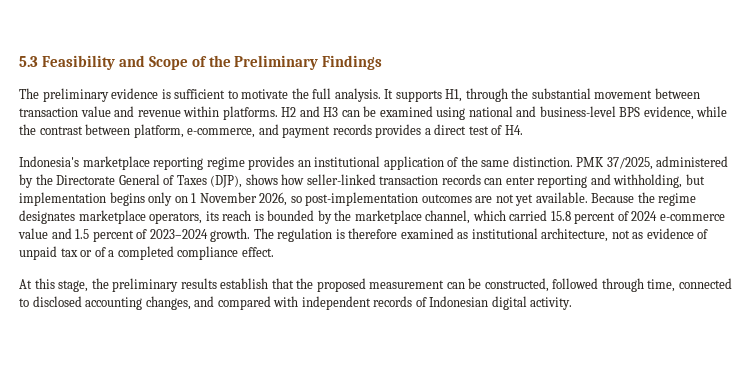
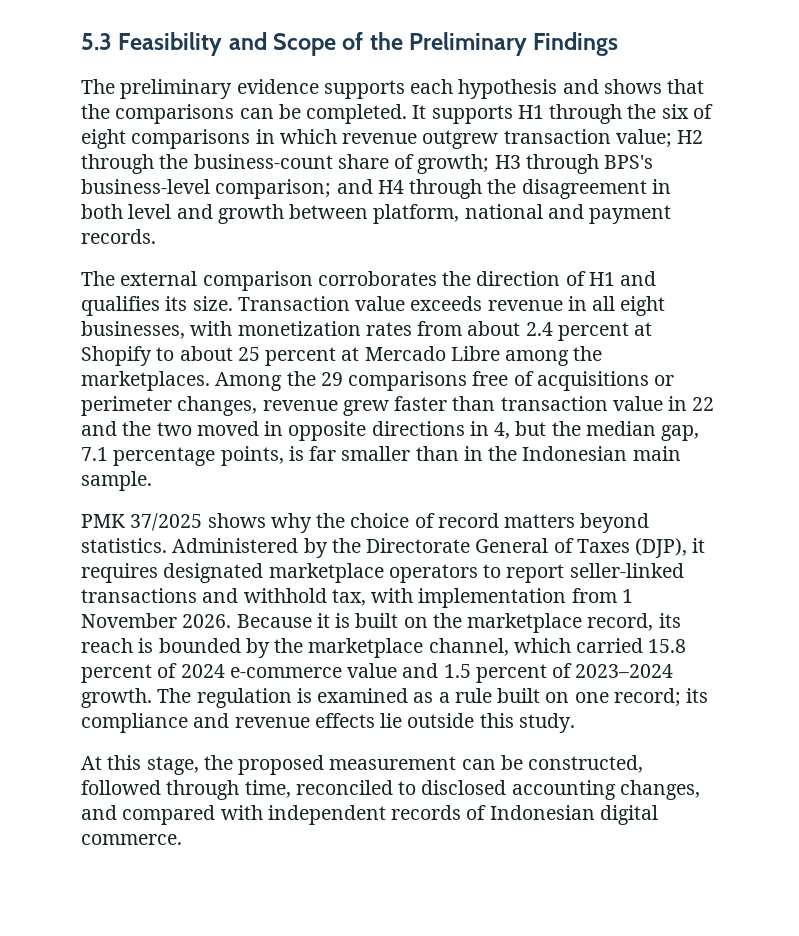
[161,88,381,102] is sufficient to motivate the full analysis. -> [323,79,705,99] [81,104,408,124] supports each hypothesis and shows that the comparisons can be completed.
[445,88,700,102] [19,106,728,120] [19,124,523,138] [19,156,729,170] H1, through the substantial movement between transaction value and revenue within platforms. H2 and H3 can be examined using national and business-level BPS evidence, while the contrast between platform, e-commerce, and payment records provides a direct test of H4. // Indonesia's marketplace reporting regime provides an institutional application of the same distinction. PMK 37/2025, administered -> [517,104,713,124] [81,129,704,149] [81,154,654,174] [81,179,671,199] [81,204,672,224] [81,229,156,244] [81,271,657,291] [81,296,666,316] [81,321,653,341] [81,346,603,366] [81,371,675,391] [81,396,715,416] [81,421,700,441] [81,446,681,466] [81,471,152,491] [81,513,650,533] [81,538,299,553] H1 through the six of eight comparisons in which revenue outgrew transaction value; H2 through the business-count share of growth; H3 through BPS's business-level comparison; and H4 through the disagreement in both level and growth between platform, national and payment records. // The external comparison corroborates the direction of H1 and qualifies its size. Transaction value exceeds revenue in all eight businesses, with monetization rates from about 2.4 percent at Shopify to about 25 percent at Mercado Libre among the marketplaces. Among the 29 comparisons free of acquisitions or perimeter changes, revenue grew faster than transaction value in 22 and the two moved in opposite directions in 4, but the median gap, 7.1 percentage points, is far smaller than in the Indonesian main sample. // PMK 37/2025 shows why the choice of record matters beyond statistics. Administered
[245,174,705,188] [19,192,697,206] [19,210,203,224] shows how seller-linked transaction records can enter reporting and withholding, but implementation begins only on 1 November 2026, so post-implementation outcomes are not yet available. Because the regime designates marketplace operators, -> [692,538,706,553] [81,563,684,583] [81,588,633,608] [81,613,654,633] it requires designated marketplace operators to report seller-linked transactions and withhold tax, with implementation from 1 November 2026. Because it is built on the marketplace record,
[348,228,398,239] therefore -> (312, 695) none
[471,228,709,242] [19,246,274,260] institutional architecture, not as evidence of unpaid tax or of a completed compliance effect. -> [438,688,709,707] [81,713,575,733] a rule built on one record; its compliance and revenue effects lie outside this study.
[112,278,314,292] preliminary results establish that the -> (233, 762) none
[678,278,732,289] connected -> [295,780,393,795] reconciled
[530,297,573,310] activity. -> [81,834,182,845] commerce.

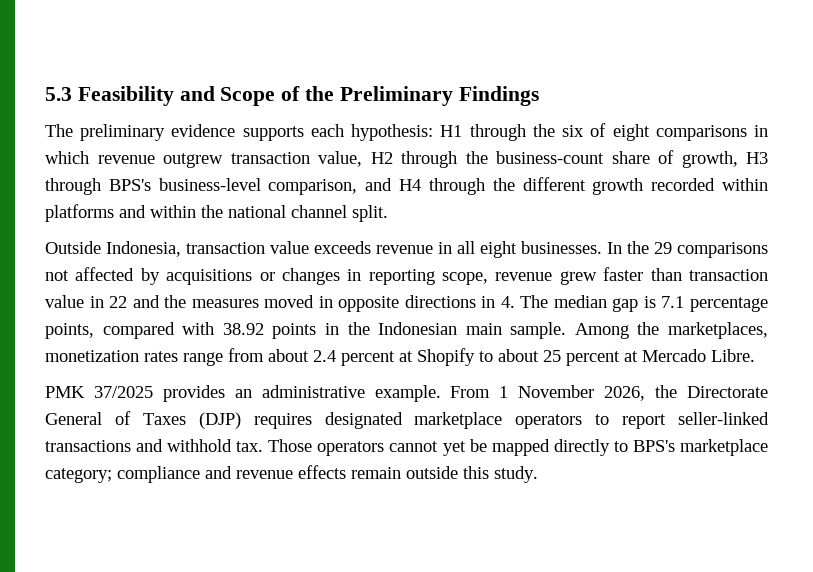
[458,79,705,99] [81,104,513,124] hypothesis and shows that the comparisons can be completed. It supports -> [351,124,434,141] hypothesis:
[615,129,672,148] value; -> [318,151,362,167] value,
[417,154,490,174] growth; -> [681,151,738,168] growth,
[215,179,332,199] comparison; -> [268,179,358,195] comparison,
[521,179,671,199] [81,204,672,224] [81,229,156,244] [81,271,657,291] [81,296,350,316] disagreement in both level and growth between platform, national and payment records. // The external comparison corroborates the direction of H1 and qualifies its size. Transaction -> [522,177,769,195] [45,204,388,222] [45,241,265,257] different growth recorded within platforms and within the national channel split. // Outside Indonesia, transaction
[81,321,233,339] businesses, with -> [521,241,768,258] [45,267,768,285] [45,295,768,312] [45,322,769,339] businesses. In the 29 comparisons not affected by acquisitions or changes in reporting scope, revenue grew faster than transaction value in 22 and the measures moved in opposite directions in 4. The median gap is 7.1 percentage points, compared with 38.92 points in the Indonesian main sample. Among the marketplaces,
(412, 329) none -> [183,352,223,366] range
[450,346,603,366] [81,371,675,391] [81,396,715,416] [81,421,700,441] [81,446,681,466] [81,471,152,491] [81,513,650,533] [81,538,328,558] Libre among the marketplaces. Among the 29 comparisons free of acquisitions or perimeter changes, revenue grew faster than transaction value in 22 and the two moved in opposite directions in 4, but the median gap, 7.1 percentage points, is far smaller than in the Indonesian main sample. // PMK 37/2025 shows why the choice of record matters beyond statistics. Administered by -> [711,349,755,362] [45,385,646,402] Libre. // PMK 37/2025 provides an administrative example. From 1 November 2026,
[635,538,706,558] (DJP), it -> [198,412,241,429] (DJP)
[331,588,633,608] [81,613,681,633] [81,638,687,658] [81,663,674,683] [81,688,709,708] tax, with implementation from 1 November 2026. Because it is built on the marketplace record, its reach is bounded by the marketplace channel, which carried 15.8 percent of 2024 e-commerce value and 1.5 percent of 2023–2024 growth. The regulation is examined as a rule built on one record; its -> [236,439,769,456] [45,468,112,483] tax. Those operators cannot yet be mapped directly to BPS's marketplace category;
[380,713,403,728] lie -> [351,467,401,479] remain
[81,755,644,775] [81,780,700,800] [81,805,658,825] [81,834,182,845] // At this stage, the proposed measurement can be constructed, followed through time, reconciled to disclosed accounting changes, and compared with independent records of Indonesian digital commerce. -> (538, 474) none

